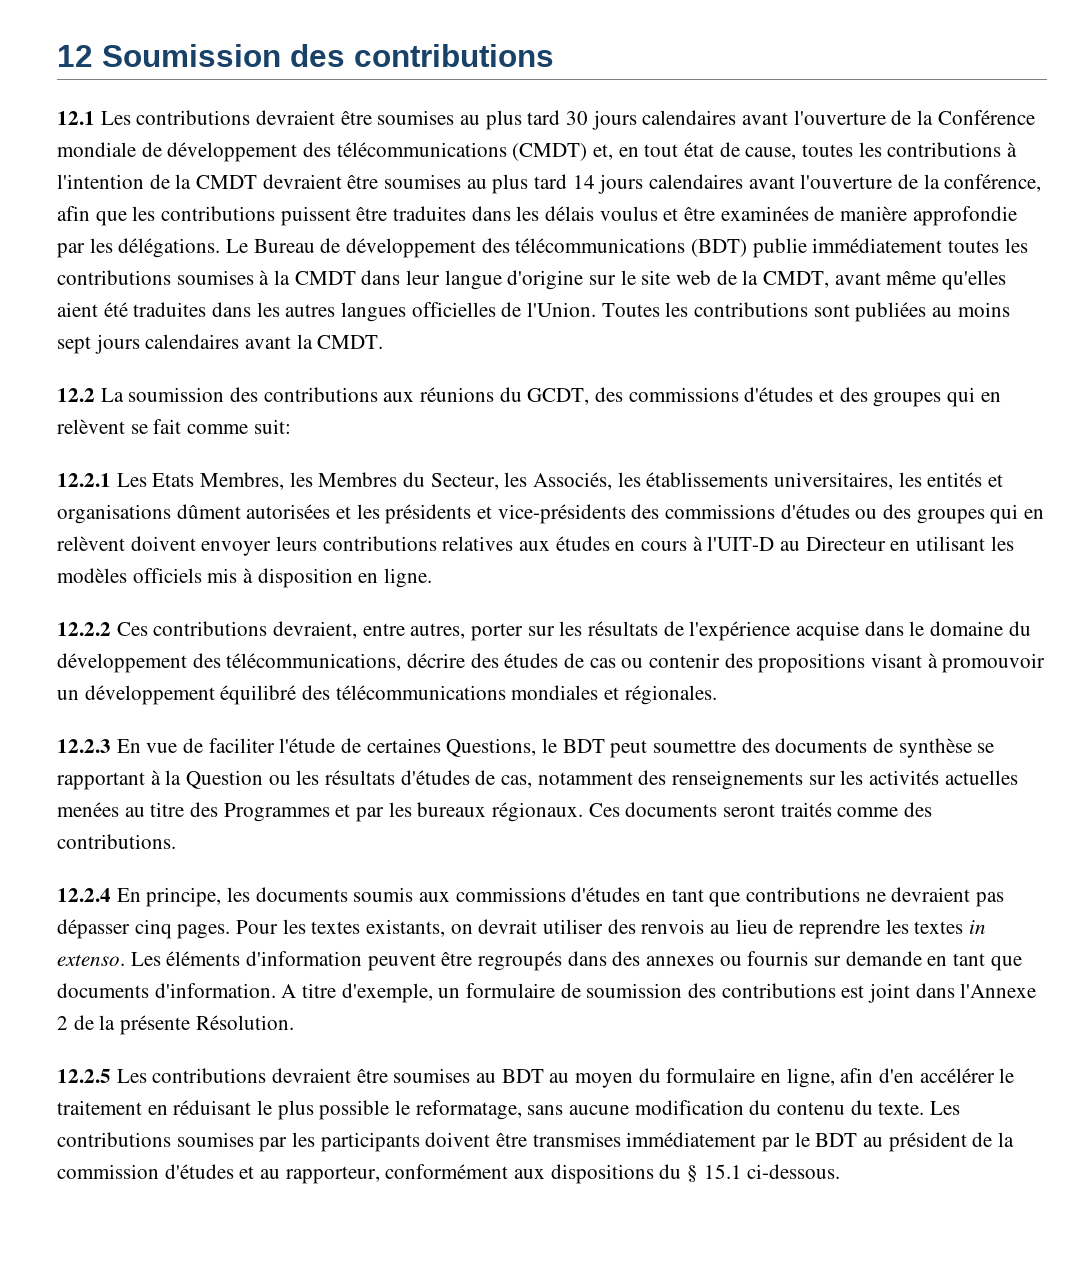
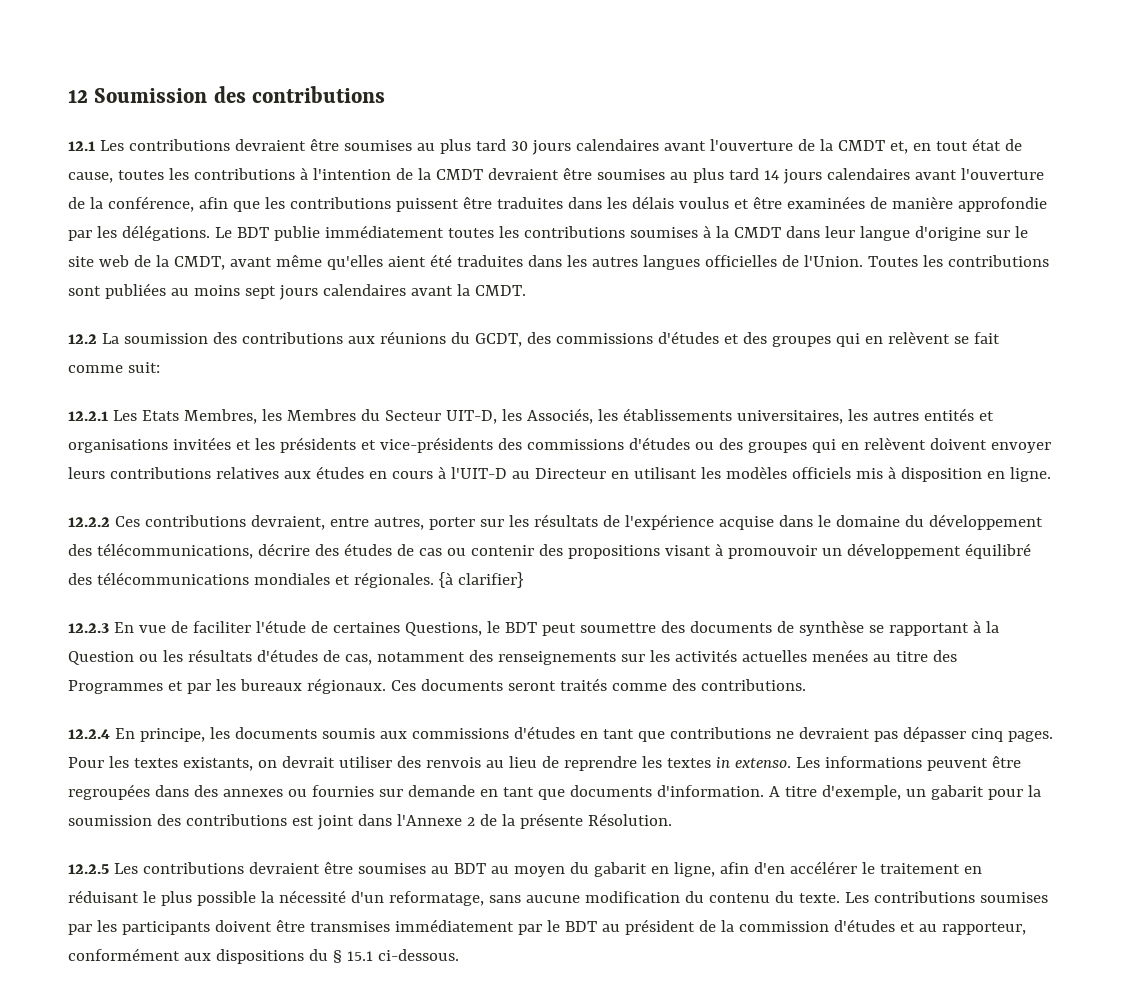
[937,110,1035,125] [57,142,588,162] Conférence mondiale de développement des télécommunications (CMDT) -> [837,140,885,151] CMDT
[253,238,748,258] Bureau de développement des télécommunications (BDT) -> [236,227,269,238] BDT
[430,473,499,490] Secteur, -> [384,410,497,424] Secteur UIT-D,
(922, 479) none -> [872,411,919,421] autres
[176,504,331,519] dûment autorisées -> [172,437,231,450] invitées
(717, 695) none -> [438,572,523,588] {à clarifier}
[166,951,363,966] éléments d'information -> [824,756,922,768] informations
[478,951,563,971] regroupés -> [68,784,150,800] regroupées
[747,951,809,966] fournis -> [311,785,374,797] fournies
[466,983,581,998] formulaire de -> [930,785,1041,800] gabarit pour la
[666,1068,756,1083] formulaire -> [593,862,647,877] gabarit
[395,1100,411,1115] le -> [260,890,384,903] la nécessité d'un

